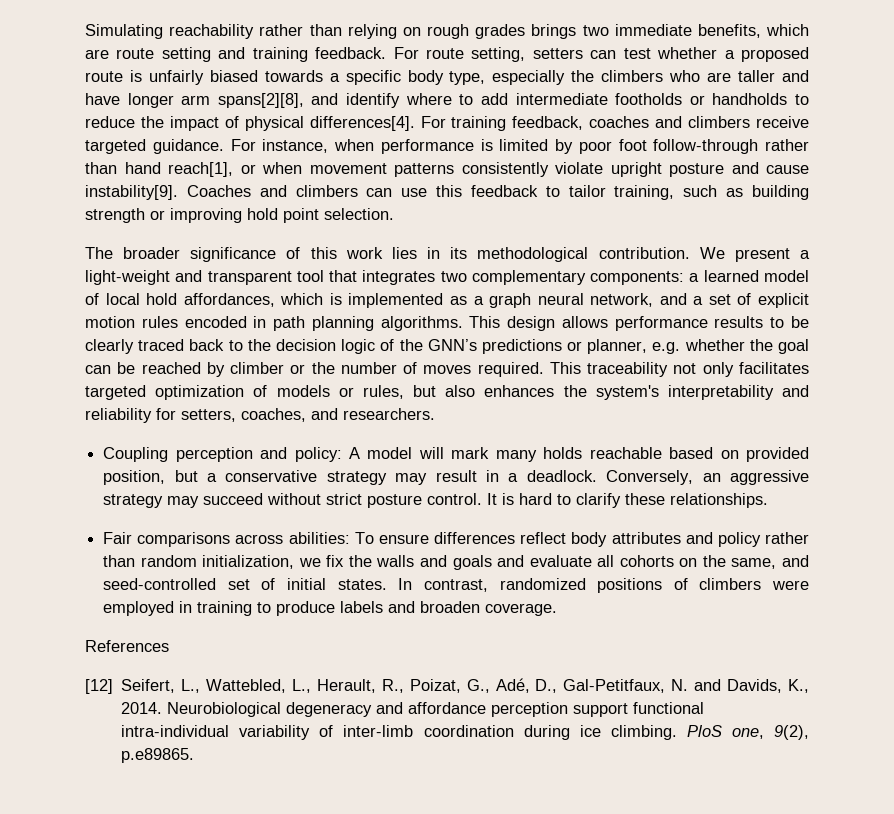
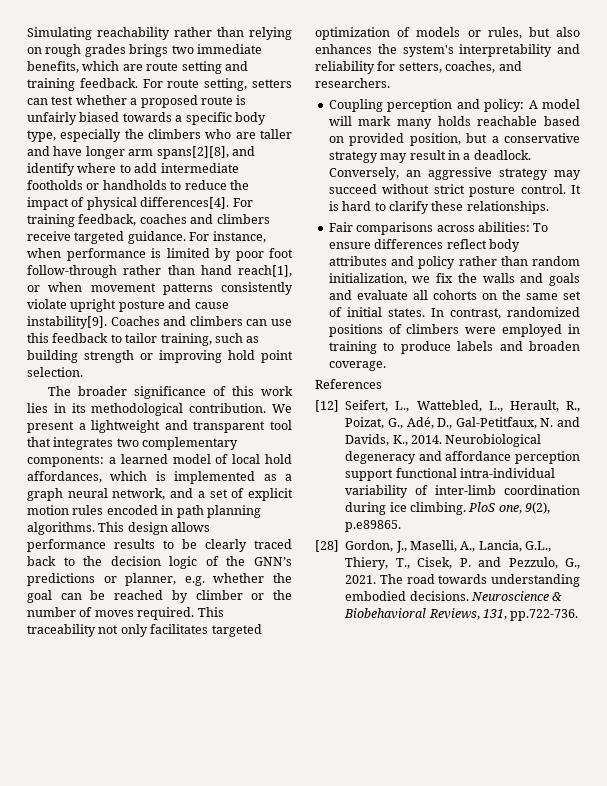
[85,270,170,285] light-weight -> [91,420,161,433] lightweight
[731,555,810,569] [103,578,217,590] same, and seed-controlled -> [525,293,558,300] same
(195, 755) none -> [315,540,552,553] [345,557,580,570] [345,574,580,587] [345,591,563,601] [344,608,579,621] // [28] Gordon, J., Maselli, A., Lancia, G.L., Thiery, T., Cisek, P. and Pezzulo, G., 2021. The road towards understanding embodied decisions. Neuroscience & Biobehavioral Reviews, 131, pp.722-736.

